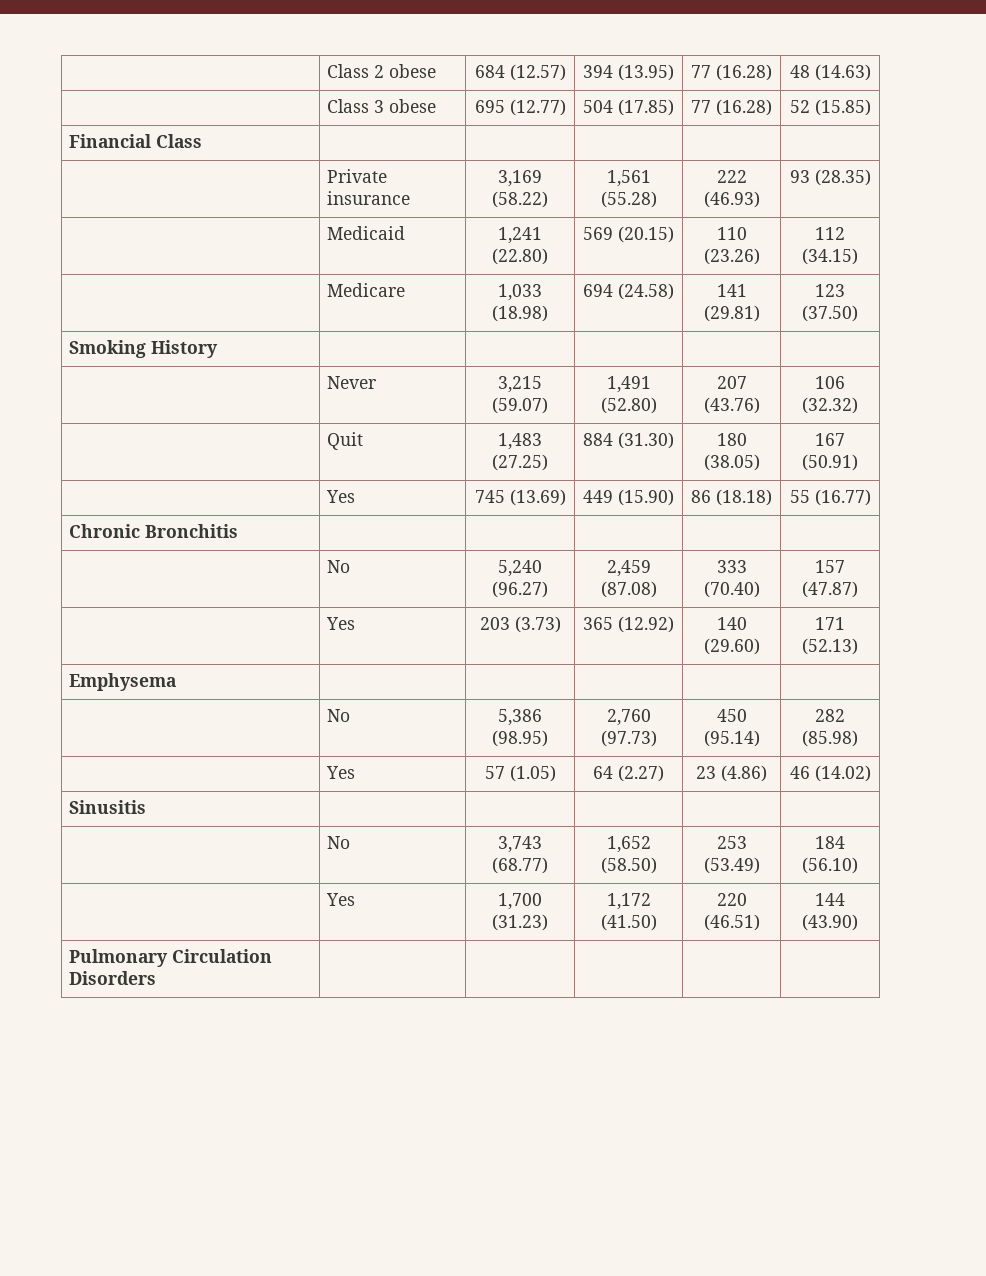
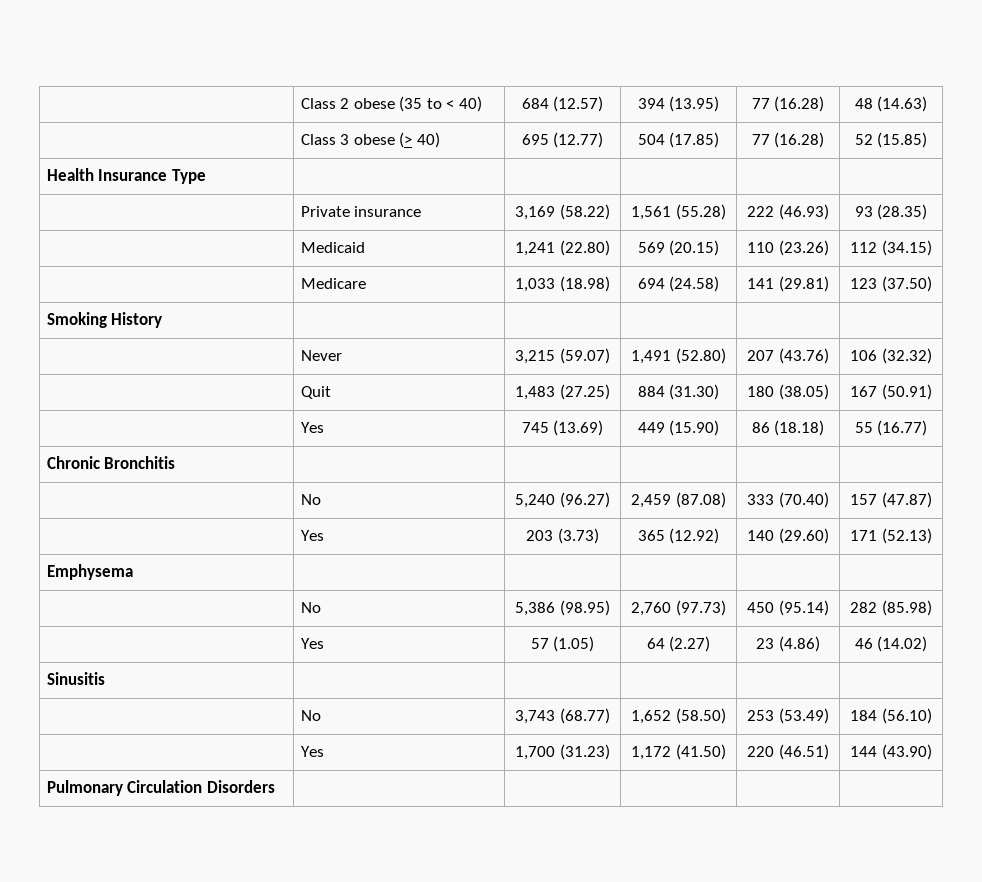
(436, 71) none -> [399,96,482,112] (35 to < 40)
(436, 106) none -> [399,132,440,148] (> 40)
[68,134,202,148] Financial Class -> [46,168,206,184] Health Insurance Type

